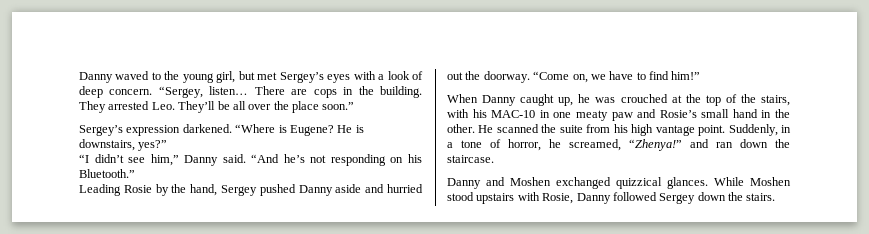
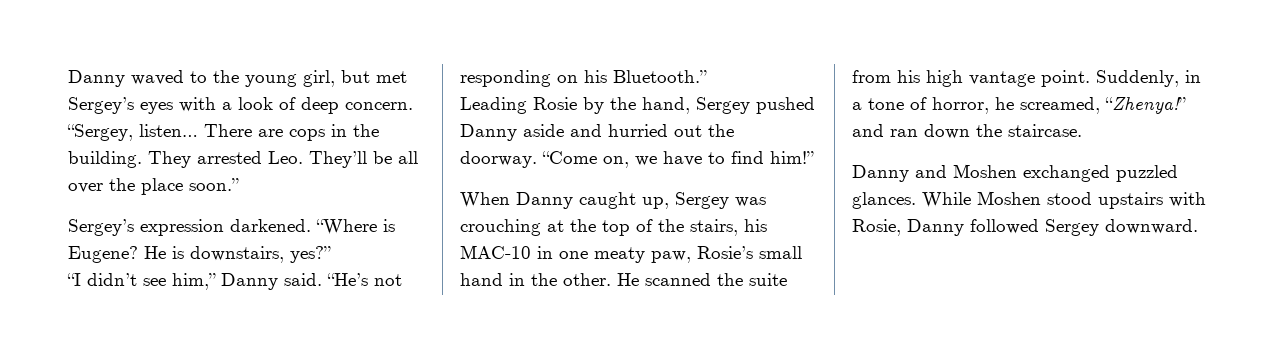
[251,154,305,163] “And he’s -> [327,273,368,286] “He’s
[578,94,668,103] he was crouched -> [675,192,766,209] [460,219,541,236] Sergey was crouching
[447,109,469,118] with -> (738, 227) none
[611,109,657,121] paw and -> [651,251,691,263] paw,
[616,177,662,189] quizzical -> [1116,165,1178,182] puzzled
[697,192,776,201] down the stairs. -> [1105,219,1198,234] downward.

